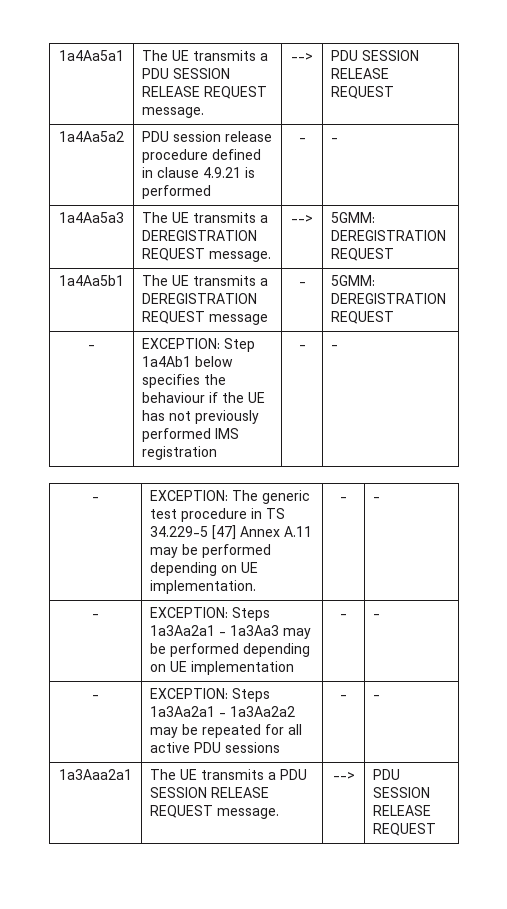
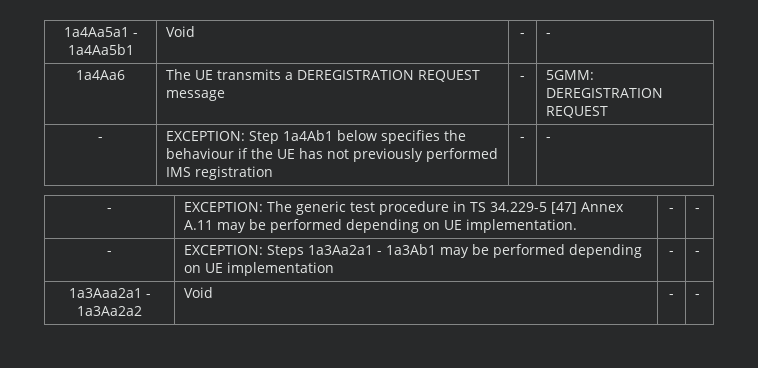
[142,50,269,61] [142,68,231,79] [142,86,268,99] [142,107,205,118] [291,53,313,61] [331,50,420,61] [331,68,390,79] [331,86,395,99] [59,131,124,142] [142,131,273,142] [142,149,262,163] [142,167,256,178] [142,185,212,199] [298,138,306,142] [331,138,339,142] [59,212,124,223] [142,212,269,223] [142,230,258,241] [142,248,272,262] [291,215,313,223] [331,212,376,223] [331,230,447,241] [331,248,395,261] [59,275,124,286] | The UE transmits a PDU SESSION RELEASE REQUEST message. | --> | PDU SESSION RELEASE REQUEST // 1a4Aa5a2 | PDU session release procedure defined in clause 4.9.21 is performed | - | - // 1a4Aa5a3 | The UE transmits a DEREGISTRATION REQUEST message. | --> | 5GMM: DEREGISTRATION REQUEST // 1a4Aa5b1 -> [132,33,138,37] [67,44,134,55] [166,26,196,37] [520,33,525,37] [546,33,552,37] [76,70,125,80] - 1a4Aa5b1 | Void | - | - // 1a4Aa6
[230,625,280,636] 1a3Aa3 -> [386,244,437,255] 1a3Ab1
[92,695,99,699] [150,688,271,702] [150,706,296,717] [150,724,303,738] [150,742,281,753] [340,695,347,699] [373,695,381,699] [59,769,132,780] [150,769,308,780] [150,787,270,798] [150,805,280,819] [332,772,355,780] [373,769,401,780] [373,787,431,798] [373,805,432,816] [373,823,437,836] - | EXCEPTION: Steps 1a3Aa2a1 - 1a3Aa2a2 may be repeated for all active PDU sessions | - | - // 1a3Aaa2a1 | The UE transmits a PDU SESSION RELEASE REQUEST message. | --> | PDU SESSION RELEASE REQUEST -> [68,288,151,298] [77,306,142,316] [184,287,214,298] [669,294,674,298] [695,294,701,298] 1a3Aaa2a1 - 1a3Aa2a2 | Void | - | -

